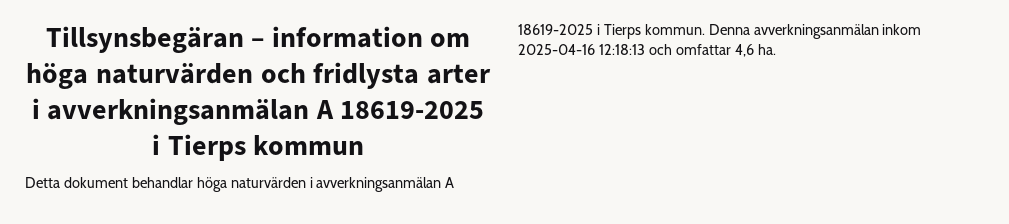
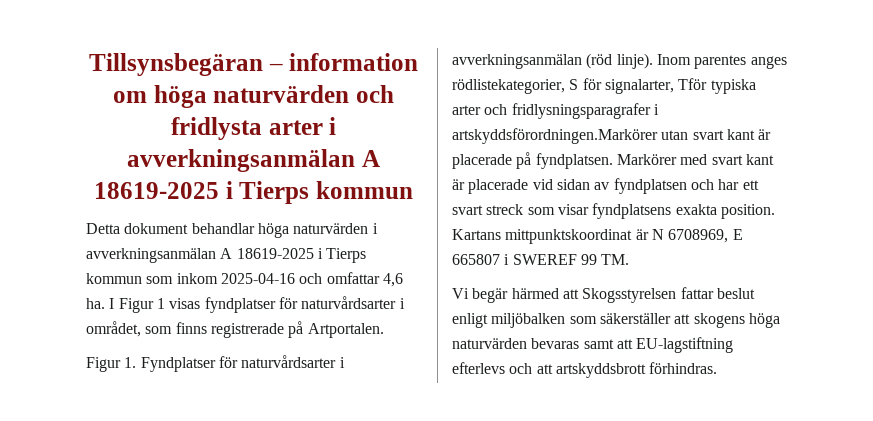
[644,24,879,39] kommun. Denna avverkningsanmälan -> [86,273,174,284] kommun som
[598,44,645,55] 12:18:13 -> (295, 278) none
(776, 49) none -> [109,296,405,313] [86,321,384,338] [86,355,345,372] [452,53,787,69] [452,78,756,94] [452,103,659,119] [452,128,772,144] [452,152,774,169] [452,178,759,194] [452,203,775,219] [452,229,743,244] [452,254,630,265] [452,287,755,303] [452,313,780,328] [452,337,734,353] [452,362,718,378] I Figur 1 visas fyndplatser för naturvårdsarter i området, som finns registrerade på Artportalen. // Figur 1. Fyndplatser för naturvårdsarter i avverkningsanmälan (röd linje). Inom parentes anges rödlistekategorier, S för signalarter, Tför typiska arter och fridlysningsparagrafer i artskyddsförordningen.Markörer utan svart kant är placerade på fyndplatsen. Markörer med svart kant är placerade vid sidan av fyndplatsen och har ett svart streck som visar fyndplatsens exakta position. Kartans mittpunktskoordinat är N 6708969, E 665807 i SWEREF 99 TM. // Vi begär härmed att Skogsstyrelsen fattar beslut enligt miljöbalken som säkerställer att skogens höga naturvärden bevaras samt att EU-lagstiftning efterlevs och att artskyddsbrott förhindras.

